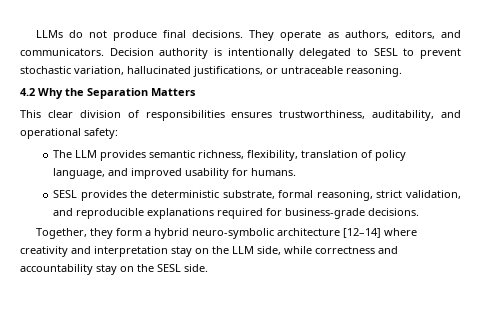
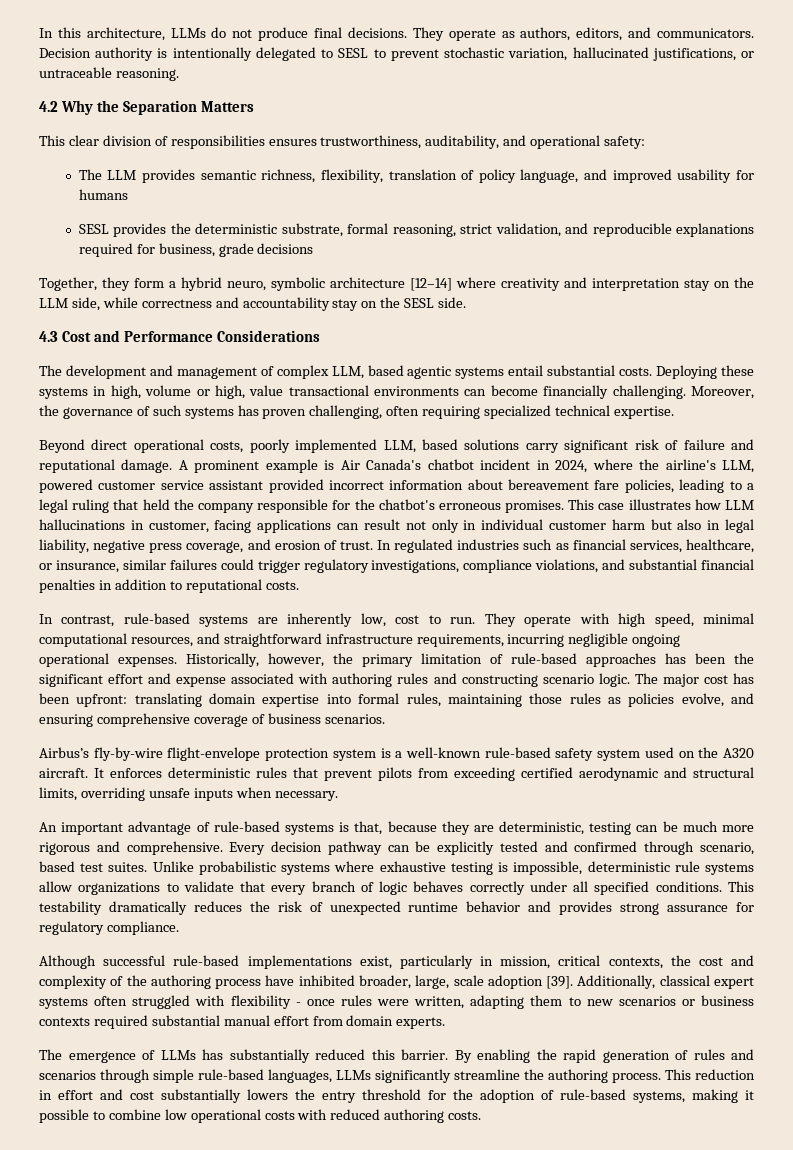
(35, 34) none -> [39,27,165,41] In this architecture,
[251,168,297,176] humans. -> [78,189,128,200] humans
[285,208,420,219] business-grade decisions. -> [158,243,314,257] business, grade decisions
[191,228,274,239] neuro-symbolic -> [227,277,325,291] neuro, symbolic
(208, 268) none -> [39,330,320,342] [39,365,755,379] [39,385,754,399] [39,405,674,419] [39,439,755,453] [39,459,754,473] [39,479,754,493] [39,499,754,513] [39,519,754,533] [39,539,754,553] [39,559,754,573] [39,579,299,593] [39,613,754,627] [39,633,681,647] [39,653,754,667] [39,673,755,687] [39,693,755,707] [39,713,385,727] [39,747,754,761] [39,767,754,781] [39,787,338,801] [39,821,754,835] [39,841,754,855] [39,861,755,875] [39,881,754,895] [39,901,754,915] [39,921,179,935] [39,955,754,969] [39,975,755,989] [39,995,754,1009] [39,1015,446,1029] [39,1049,754,1063] [39,1069,755,1083] [39,1089,754,1103] [39,1109,482,1123] // 4.3 Cost and Performance Considerations // The development and management of complex LLM, based agentic systems entail substantial costs. Deploying these systems in high, volume or high, value transactional environments can become financially challenging. Moreover, the governance of such systems has proven challenging, often requiring specialized technical expertise. // Beyond direct operational costs, poorly implemented LLM, based solutions carry significant risk of failure and reputational damage. A prominent example is Air Canada's chatbot incident in 2024, where the airline's LLM, powered customer service assistant provided incorrect information about bereavement fare policies, leading to a legal ruling that held the company responsible for the chatbot's erroneous promises. This case illustrates how LLM hallucinations in customer, facing applications can result not only in individual customer harm but also in legal liability, negative press coverage, and erosion of trust. In regulated industries such as financial services, healthcare, or insurance, similar failures could trigger regulatory investigations, compliance violations, and substantial financial penalties in addition to reputational costs. // In contrast, rule-based systems are inherently low, cost to run. They operate with high speed, minimal computational resources, and straightforward infrastructure requirements, incurring negligible ongoing operational expenses. Historically, however, the primary limitation of rule-based approaches has been the significant effort and expense associated with authoring rules and constructing scenario logic. The major cost has been upfront: translating domain expertise into formal rules, maintaining those rules as policies evolve, and ensuring comprehensive coverage of business scenarios. // Airbus’s fly-by-wire flight-envelope protection system is a well-known rule-based safety system used on the A320 aircraft. It enforces deterministic rules that prevent pilots from exceeding certified aerodynamic and structural limits, overriding unsafe inputs when necessary. // An important advantage of rule-based systems is that, because they are deterministic, testing can be much more rigorous and comprehensive. Every decision pathway can be explicitly tested and confirmed through scenario, based test suites. Unlike probabilistic systems where exhaustive testing is impossible, deterministic rule systems allow organizations to validate that every branch of logic behaves correctly under all specified conditions. This testability dramatically reduces the risk of unexpected runtime behavior and provides strong assurance for regulatory compliance. // Although successful rule-based implementations exist, particularly in mission, critical contexts, the cost and complexity of the authoring process have inhibited broader, large, scale adoption [39]. Additionally, classical expert systems often struggled with flexibility - once rules were written, adapting them to new scenarios or business contexts required substantial manual effort from domain experts. // The emergence of LLMs has substantially reduced this barrier. By enabling the rapid generation of rules and scenarios through simple rule-based languages, LLMs significantly streamline the authoring process. This reduction in effort and cost substantially lowers the entry threshold for the adoption of rule-based systems, making it possible to combine low operational costs with reduced authoring costs.

